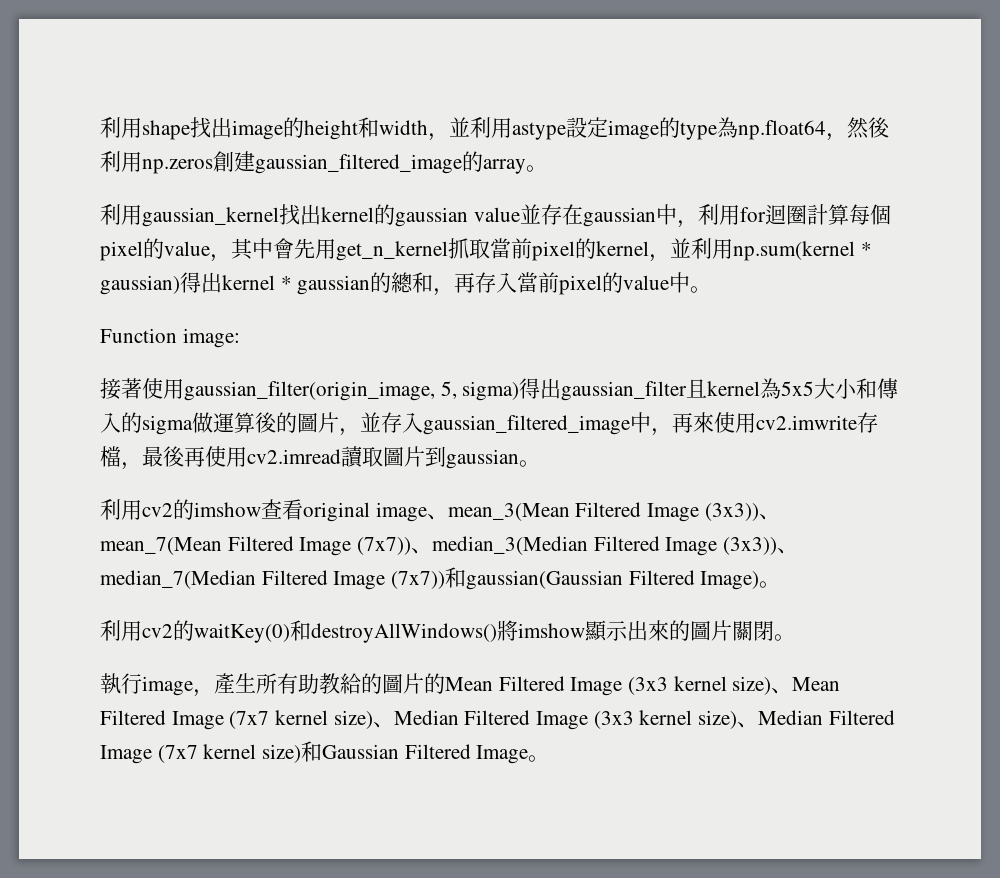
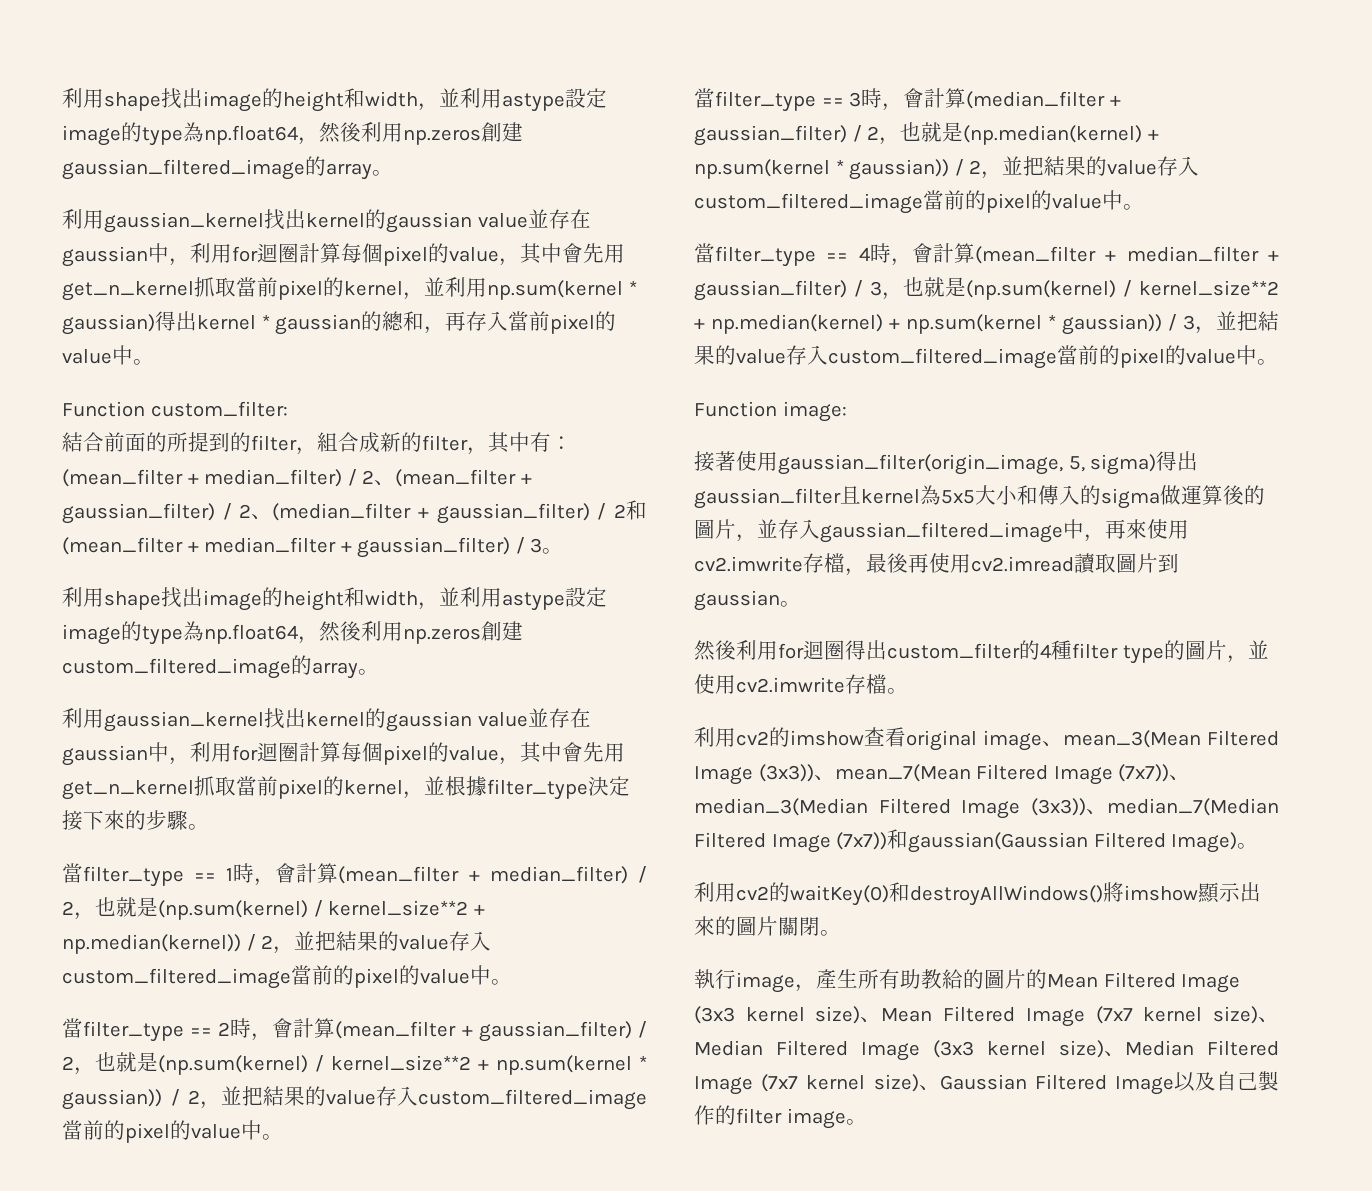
(712, 289) none -> [62,401,288,417] [62,432,572,455] [62,469,532,487] [62,500,647,524] [62,537,564,558] [62,587,607,611] [62,621,523,645] [62,655,379,679] [62,708,591,732] [62,742,625,766] [62,776,630,800] [62,810,209,831] [62,863,647,887] [62,897,485,920] [62,931,492,954] [62,965,512,989] [62,1018,647,1042] [62,1052,647,1075] [62,1086,647,1110] [62,1120,283,1143] [694,88,1121,112] [694,122,1159,146] [694,156,1200,180] [694,190,1144,214] [694,243,1279,267] [694,277,1279,301] [694,311,1279,335] [694,345,1278,369] // Function custom_filter: // 結合前面的所提到的filter，組合成新的filter，其中有：(mean_filter + median_filter) / 2、(mean_filter + gaussian_filter) / 2、(median_filter + gaussian_filter) / 2和(mean_filter + median_filter + gaussian_filter) / 3。 // 利用shape找出image的height和width，並利用astype設定image的type為np.float64，然後利用np.zeros創建custom_filtered_image的array。 // 利用gaussian_kernel找出kernel的gaussian value並存在gaussian中，利用for迴圈計算每個pixel的value，其中會先用get_n_kernel抓取當前pixel的kernel，並根據filter_type決定接下來的步驟。 // 當filter_type == 1時，會計算(mean_filter + median_filter) / 2，也就是(np.sum(kernel) / kernel_size**2 + np.median(kernel)) / 2，並把結果的value存入custom_filtered_image當前的pixel的value中。 // 當filter_type == 2時，會計算(mean_filter + gaussian_filter) / 2，也就是(np.sum(kernel) / kernel_size**2 + np.sum(kernel * gaussian)) / 2，並把結果的value存入custom_filtered_image當前的pixel的value中。 // 當filter_type == 3時，會計算(median_filter + gaussian_filter) / 2，也就是(np.median(kernel) + np.sum(kernel * gaussian)) / 2，並把結果的value存入custom_filtered_image當前的pixel的value中。 // 當filter_type == 4時，會計算(mean_filter + median_filter + gaussian_filter) / 3，也就是(np.sum(kernel) / kernel_size**2 + np.median(kernel) + np.sum(kernel * gaussian)) / 3，並把結果的value存入custom_filtered_image當前的pixel的value中。
(540, 463) none -> [694,640,1269,664] [694,674,908,694] // 然後利用for迴圈得出custom_filter的4種filter type的圖片，並使用cv2.imwrite存檔。
[301,741,323,762] 和 -> [918,1085,940,1091] 、
(529, 754) none -> [1174,1071,1279,1092] [694,1105,846,1129] 以及自己製作的filter image

